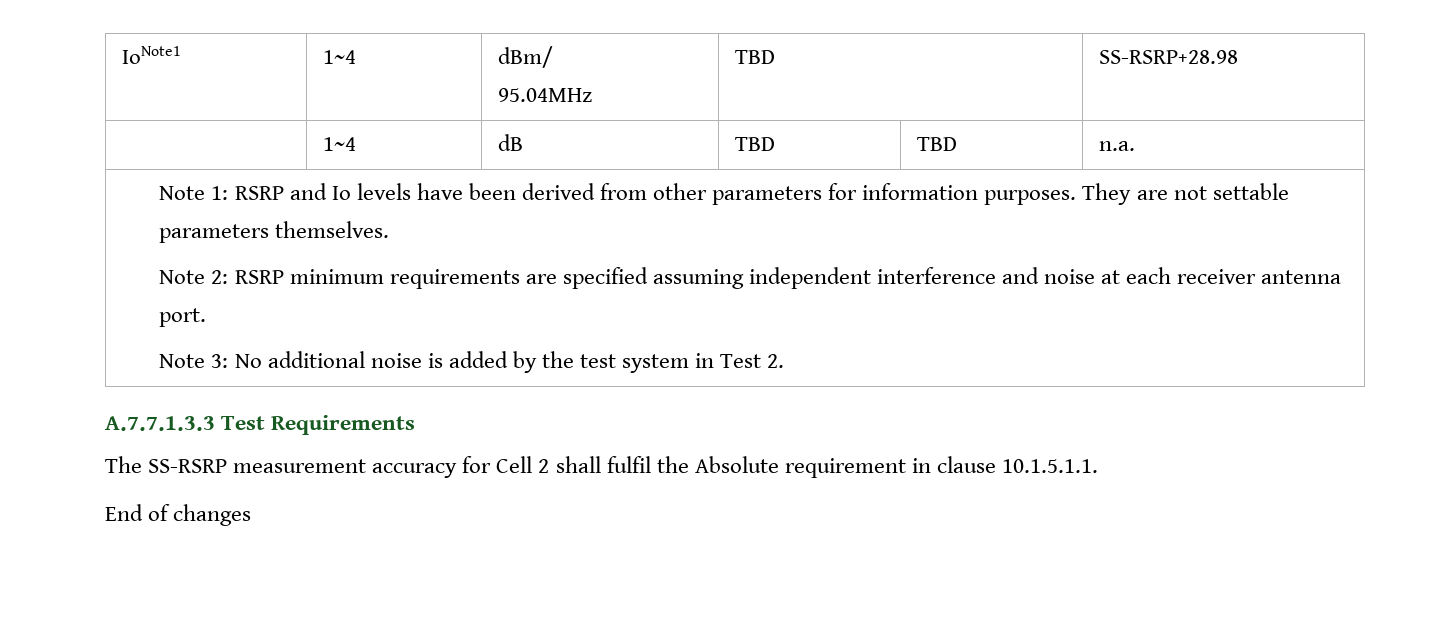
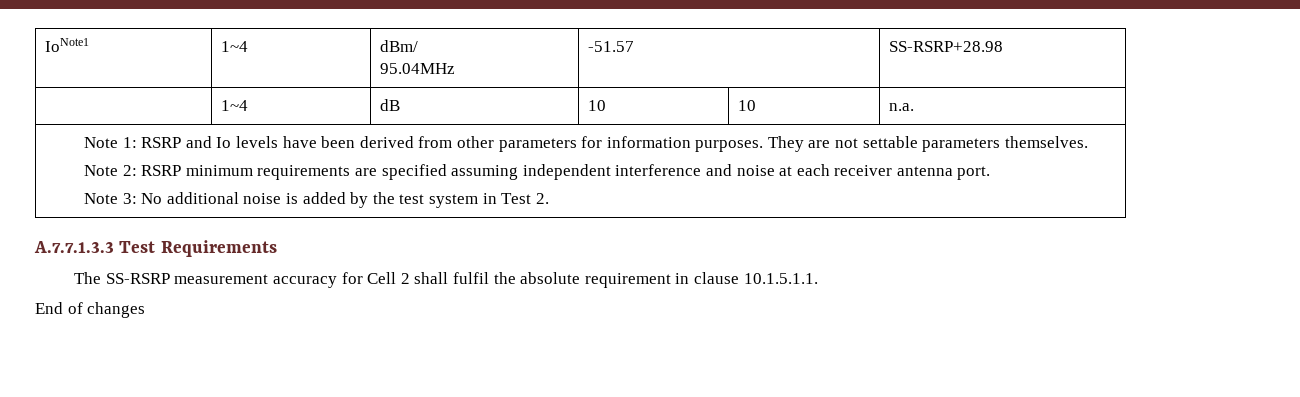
[734,50,775,64] TBD -> [587,41,634,52] -51.57
[734,137,775,151] [916,137,957,151] TBD | TBD -> [587,100,606,111] [737,100,756,111] 10 | 10
[694,456,779,473] Absolute -> [520,272,581,284] absolute

